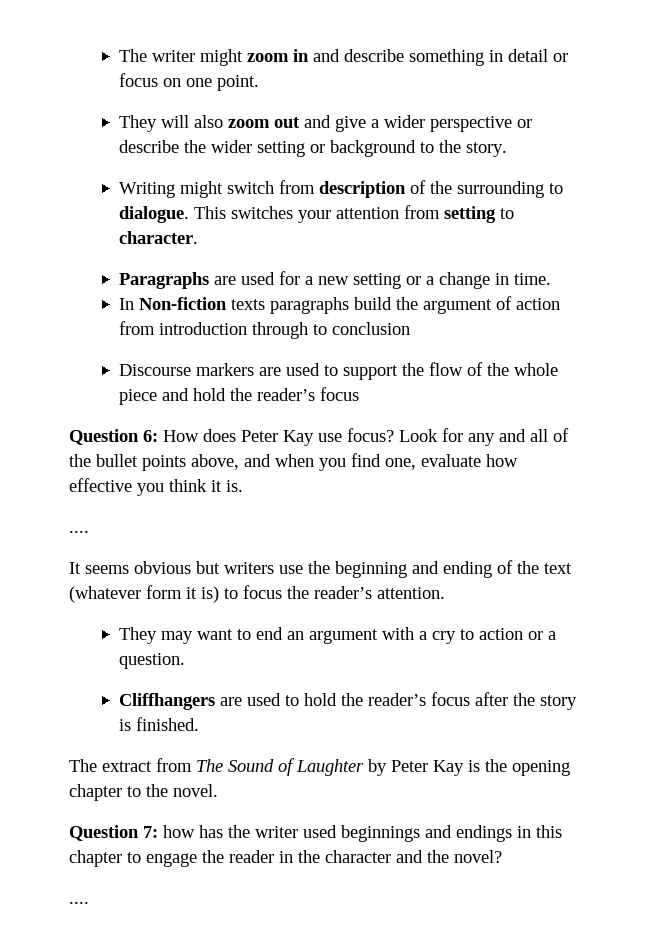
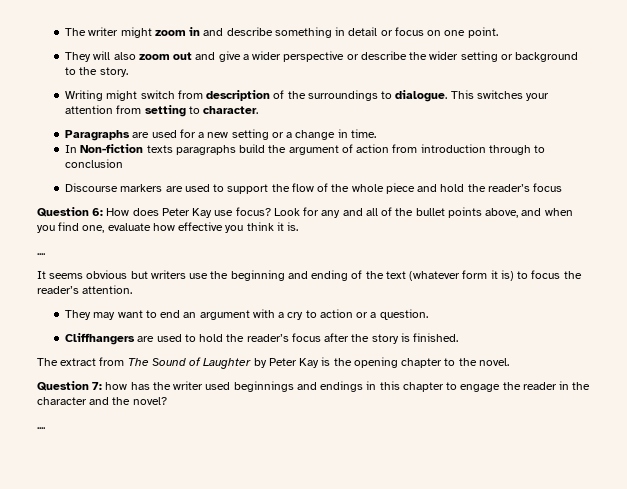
[456,181,544,198] surrounding -> [307,90,378,101] surroundings

